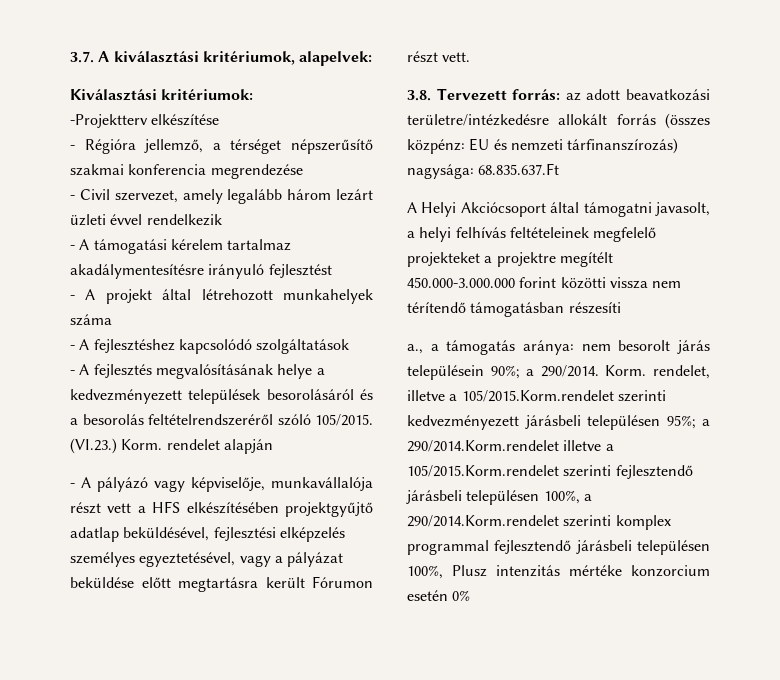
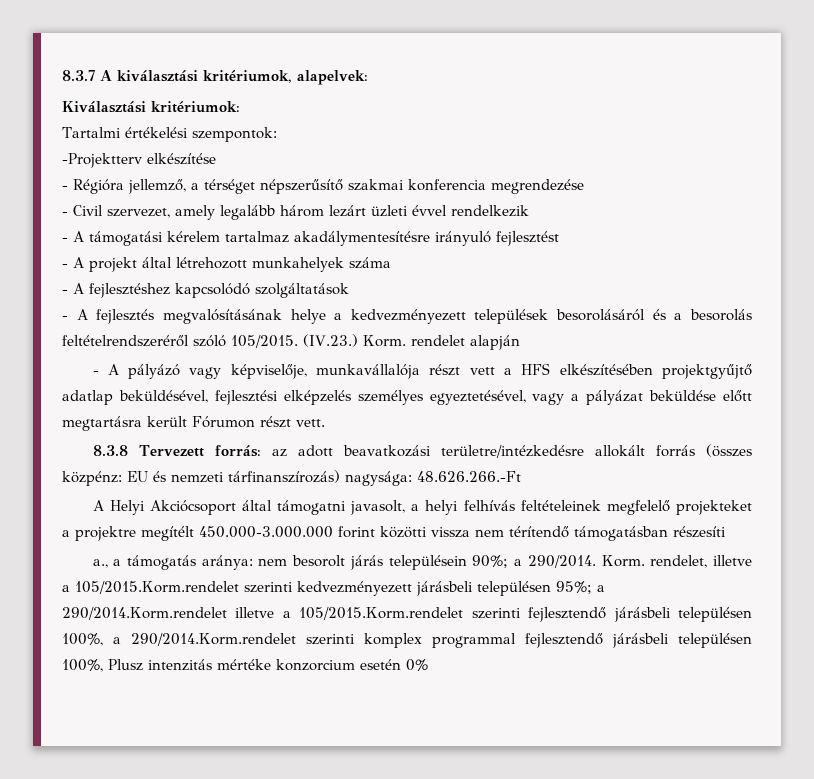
[70,51,94,63] 3.7. -> [62,70,95,81] 8.3.7
(254, 94) none -> [62,127,277,142] // Tartalmi értékelési szempontok:
[70,438,117,454] (VI.23.) -> [303,334,358,347] (IV.23.)
[407,90,431,101] 3.8. -> [92,445,128,456] 8.3.8
[478,163,560,175] 68.835.637.Ft -> [417,471,521,482] 48.626.266.-Ft

